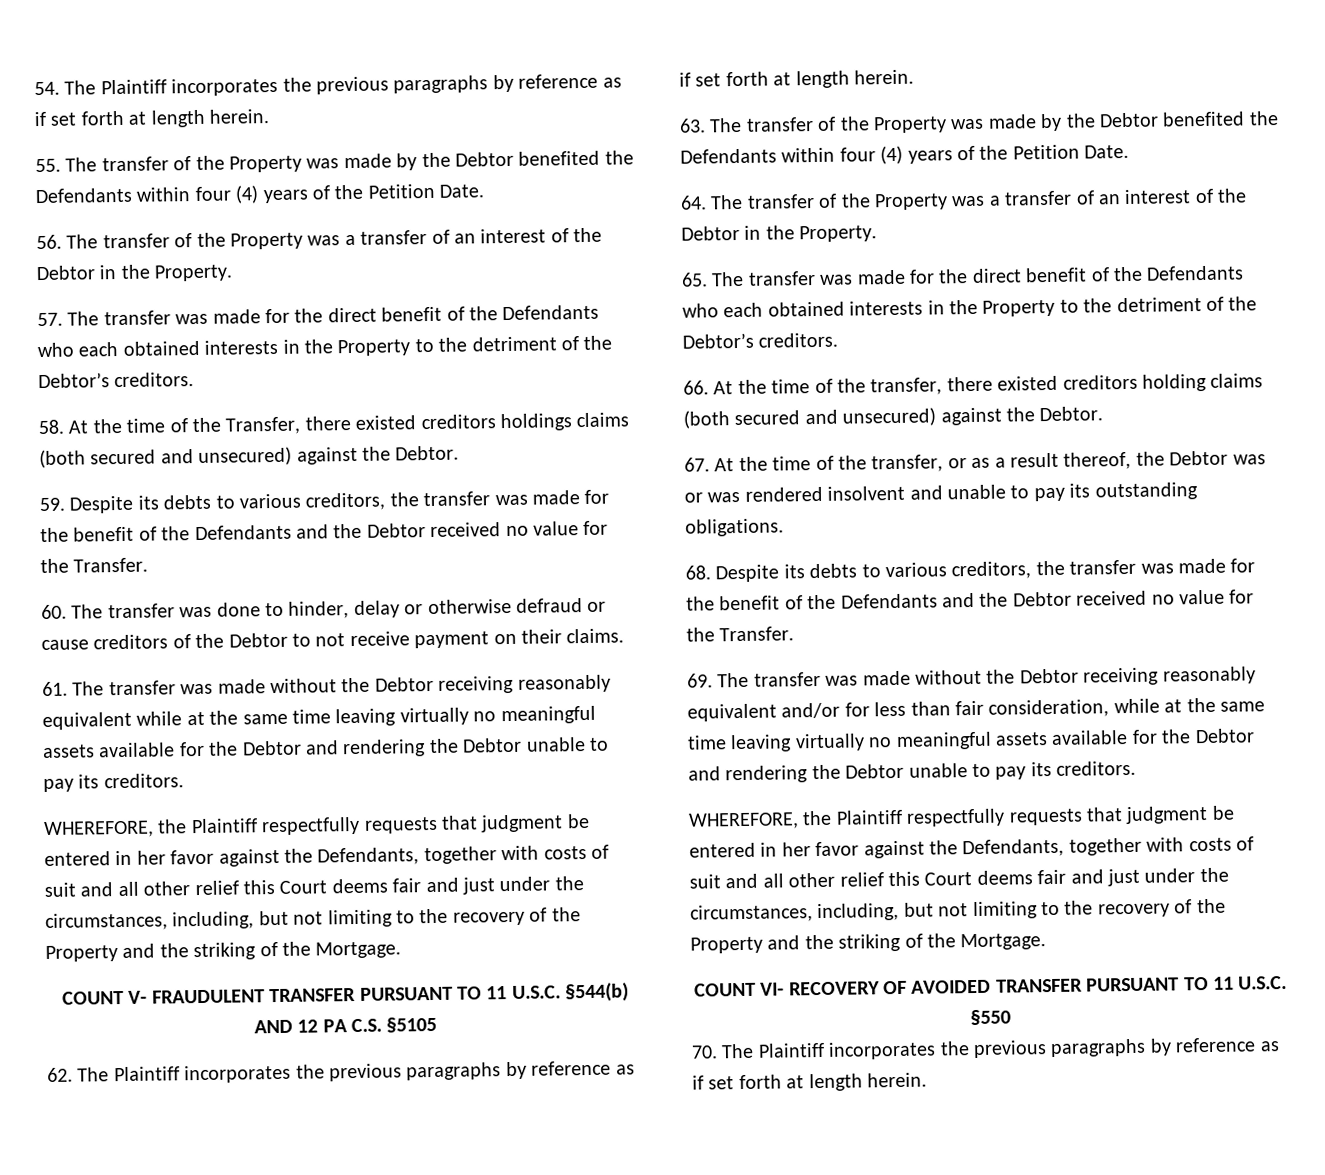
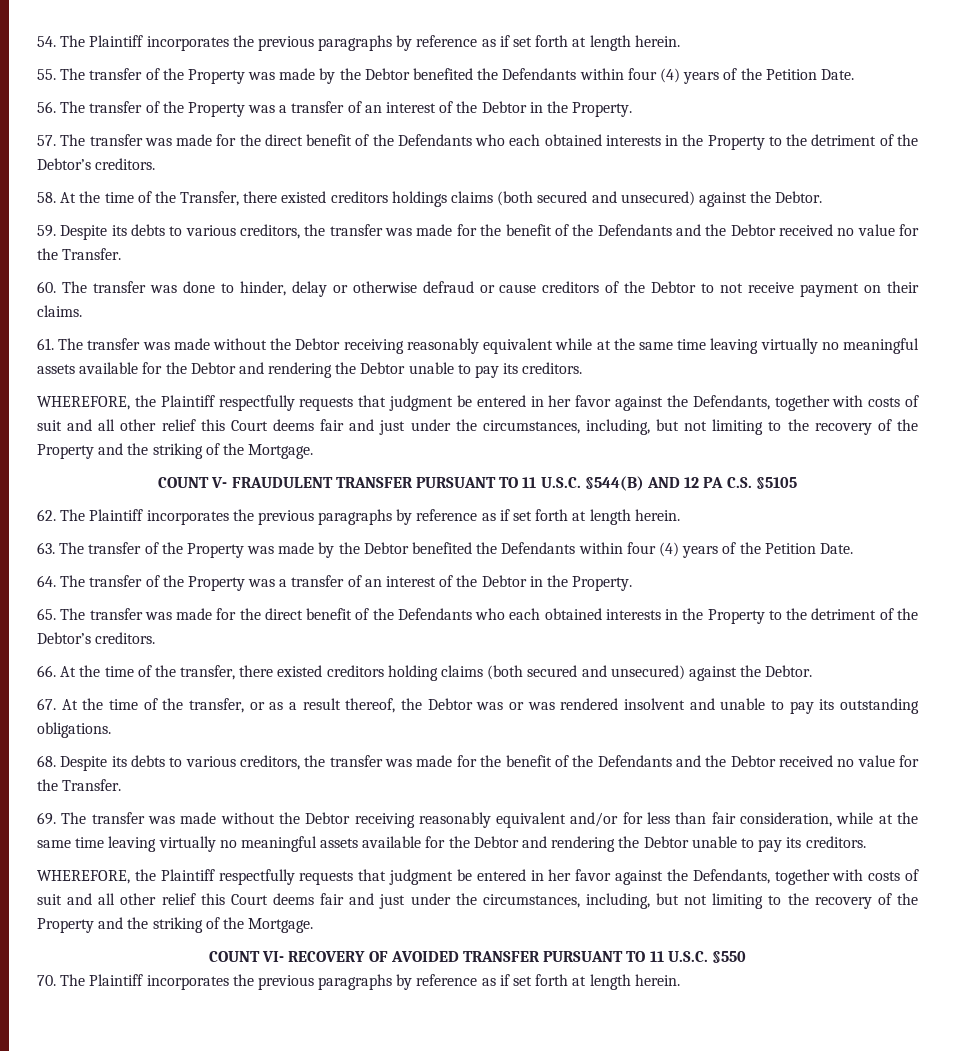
[565,982,630,1003] §544(b) -> [584,476,644,491] §544(B)

